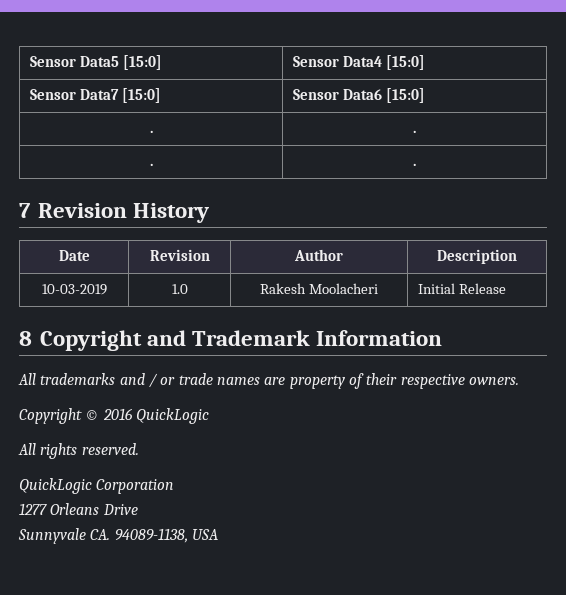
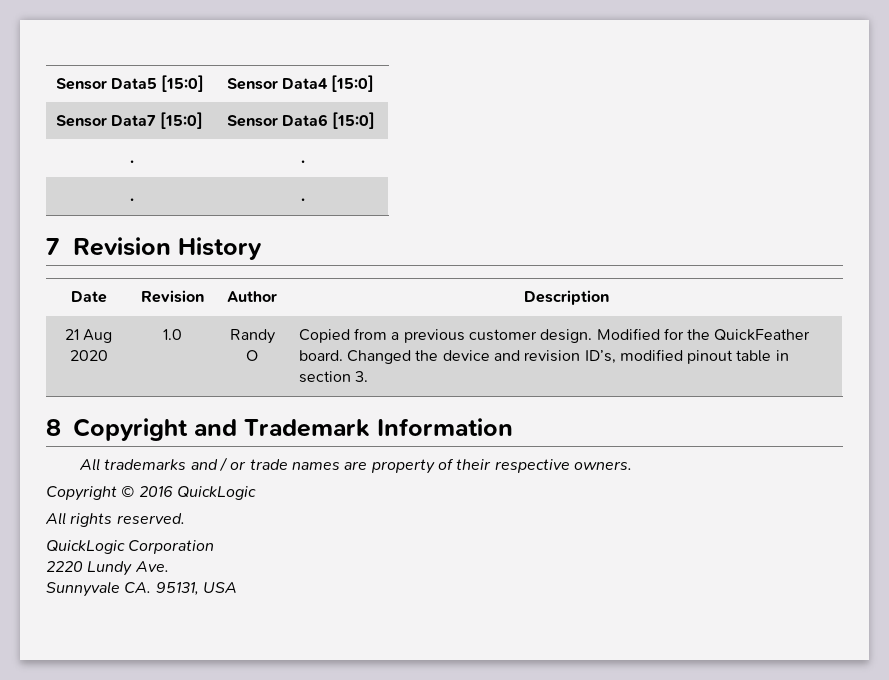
[41,284,107,295] [171,284,188,294] [260,283,378,294] [417,283,506,294] 10-03-2019 | 1.0 | Rakesh Moolacheri | Initial Release -> [64,329,113,343] [69,350,108,361] [163,329,182,340] [229,329,275,344] [246,350,258,361] [298,328,811,343] [298,349,789,364] [298,371,368,383] 21 Aug 2020 | 1.0 | Randy O | Copied from a previous customer design. Modified for the QuickFeather board. Changed the device and revision ID’s, modified pinout table in section 3.
[19,503,138,515] 1277 Orleans Drive -> [46,561,169,576] 2220 Lundy Ave.
[114,528,188,543] 94089-1138, -> [155,582,199,595] 95131,

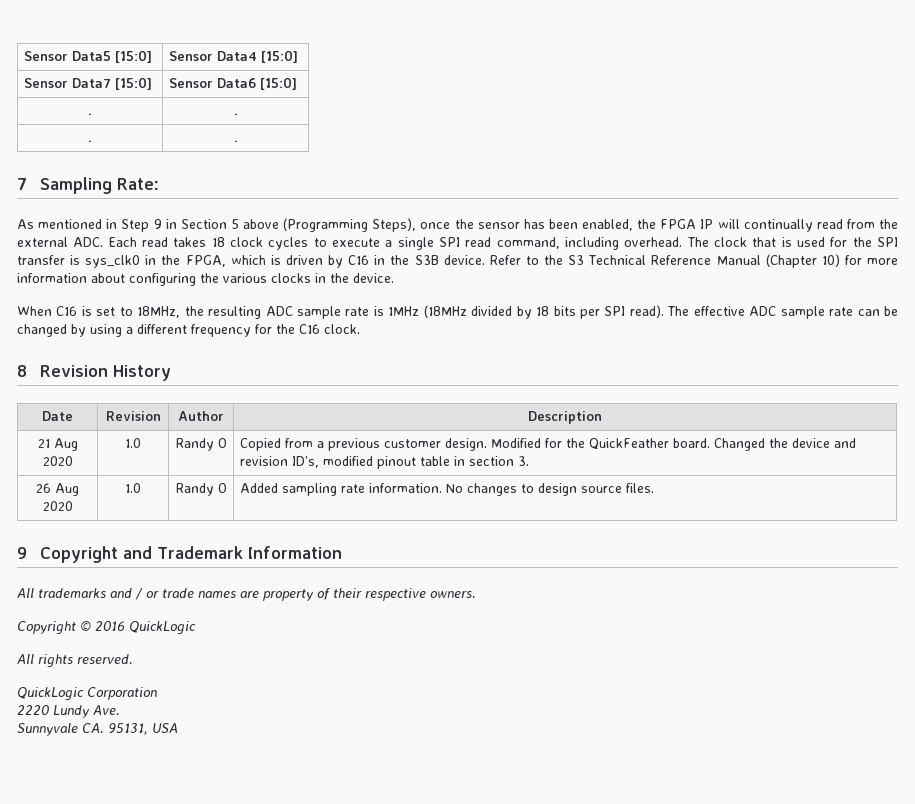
(60, 246) none -> [40,177,160,194] [17,218,898,232] [17,237,899,250] [17,254,899,268] [17,273,394,286] [17,305,899,319] [17,324,360,337] [17,365,27,377] Sampling Rate: // As mentioned in Step 9 in Section 5 above (Programming Steps), once the sensor has been enabled, the FPGA IP will continually read from the external ADC. Each read takes 18 clock cycles to execute a single SPI read command, including overhead. The clock that is used for the SPI transfer is sys_clk0 in the FPGA, which is driven by C16 in the S3B device. Refer to the S3 Technical Reference Manual (Chapter 10) for more information about configuring the various clocks in the device. // When C16 is set to 18MHz, the resulting ADC sample rate is 1MHz (18MHz divided by 18 bits per SPI read). The effective ADC sample rate can be changed by using a different frequency for the C16 clock. // 8
[46,419,61,436] // 8 -> [36,483,79,496] [42,501,73,511] [125,483,141,493] [175,483,227,496] [240,483,655,496] [17,547,27,559] // 26 Aug 2020 | 1.0 | Randy O | Added sampling rate information. No changes to design source files. // 9

